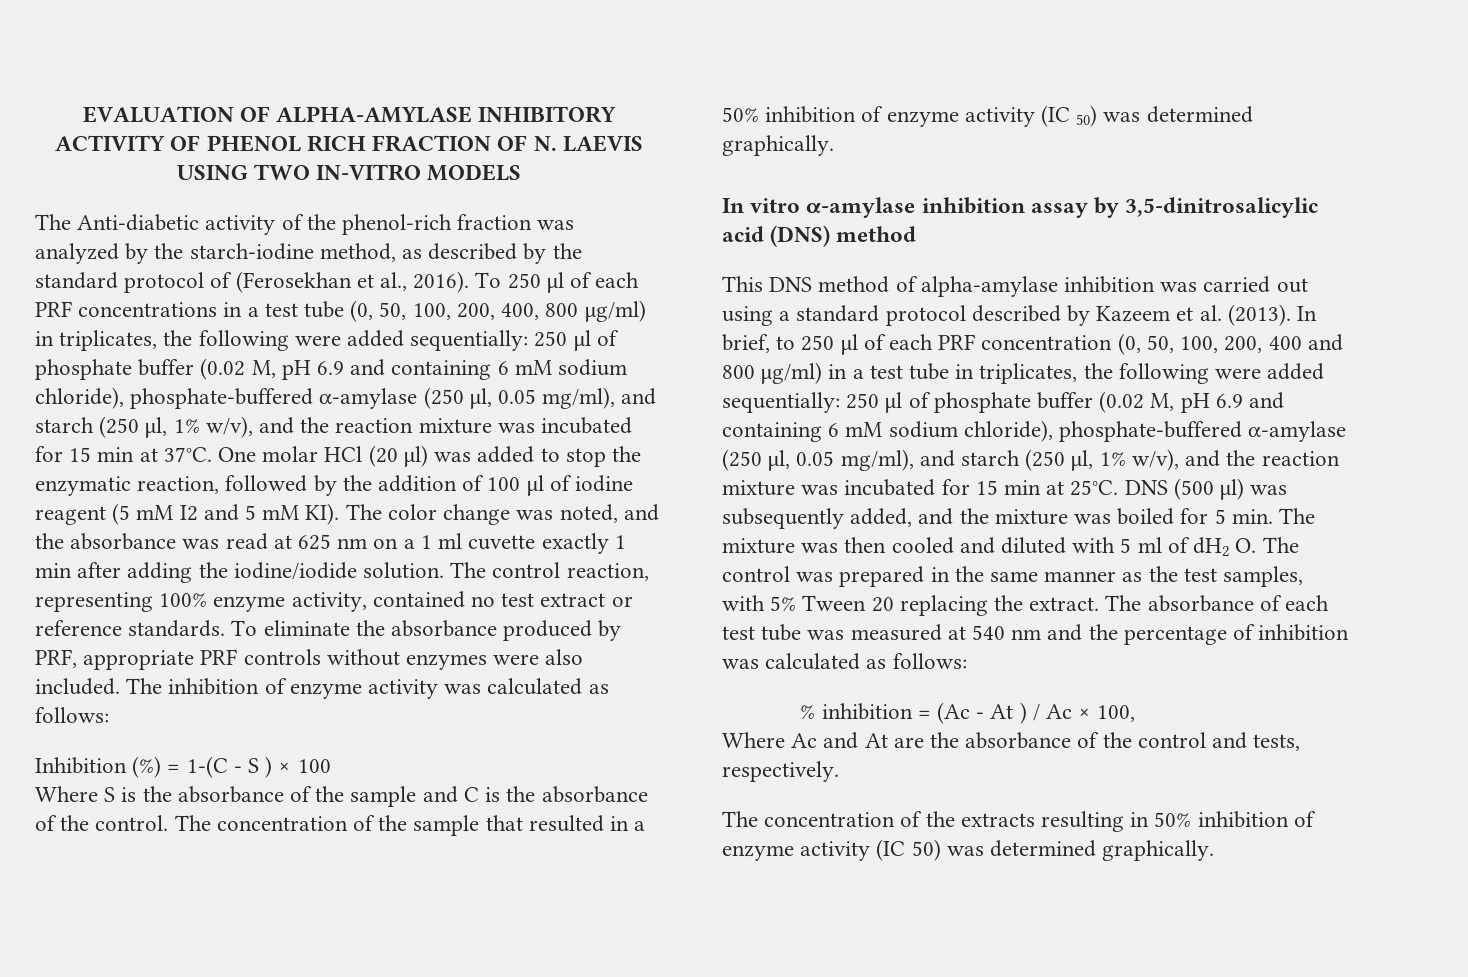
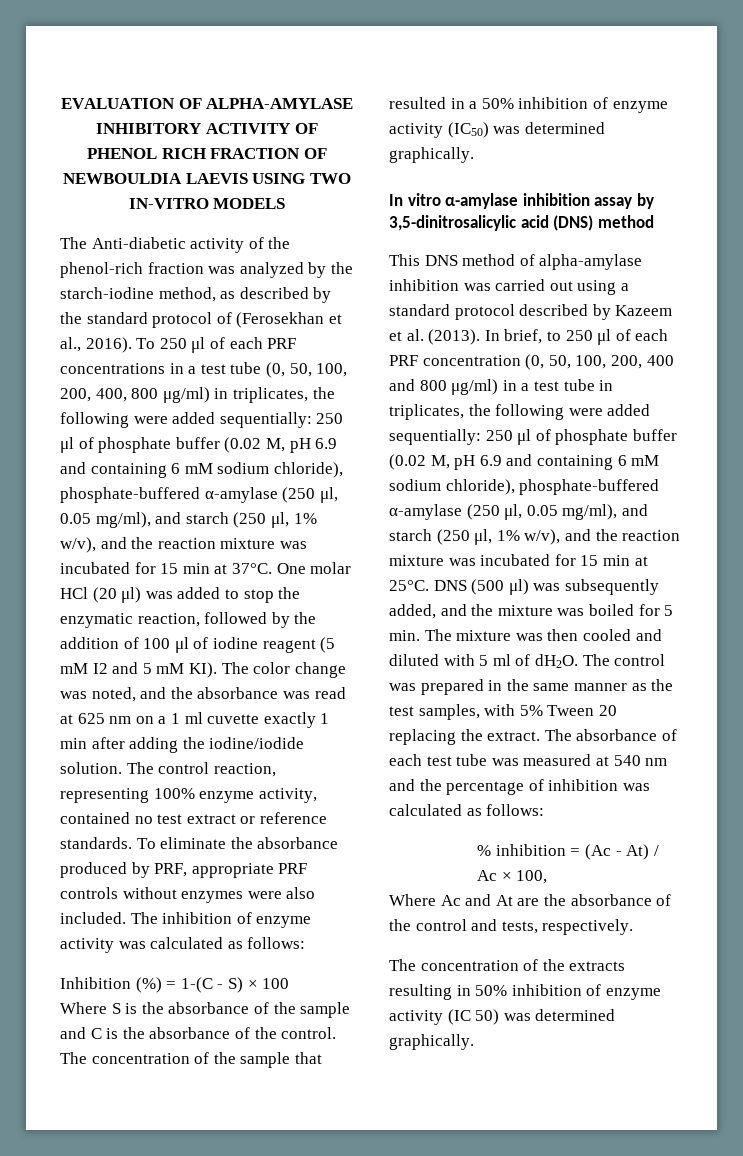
[533,136,557,151] N. -> [63,173,183,184] NEWBOULDIA
[248,756,273,778] S ) -> [227,977,243,993] S)
[1041,105,1098,127] (IC 50) -> [447,122,489,138] (IC50)
[1193,537,1257,557] dH2 O. -> [534,654,578,668] dH2O.
[990,702,1027,724] At ) -> [626,844,650,860] At)

